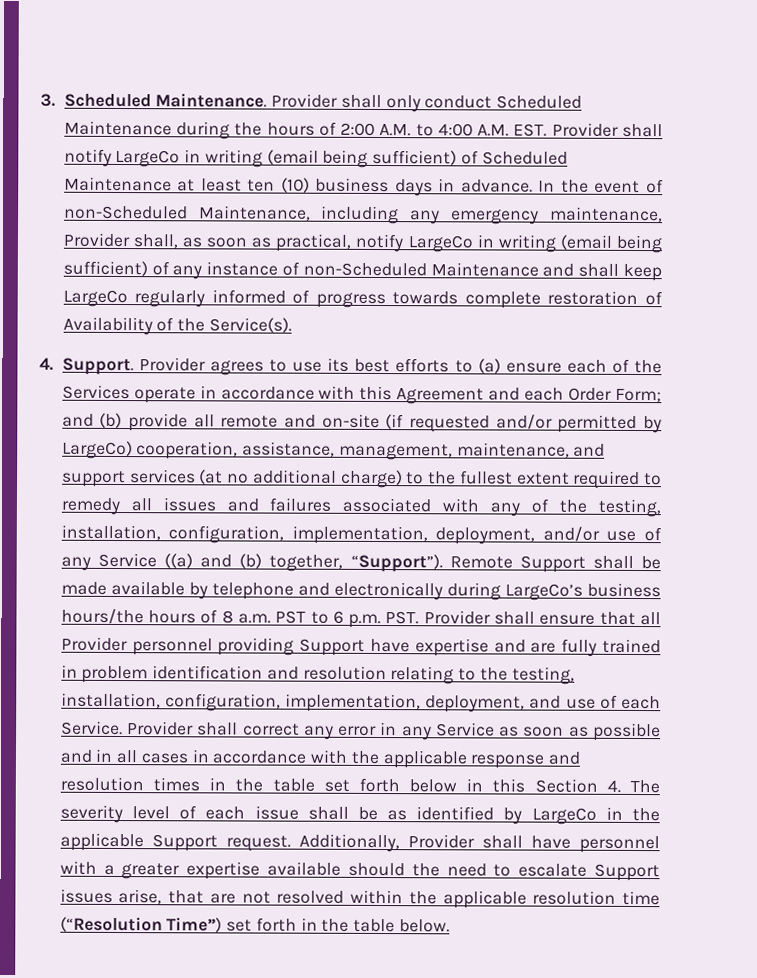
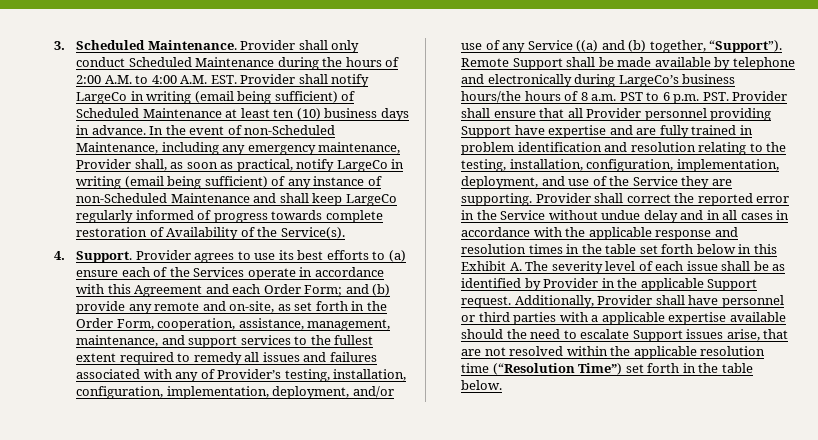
[193,414,215,428] all -> [128,304,152,314] any
[321,413,662,434] [61,440,133,460] on-site (if requested and/or permitted by LargeCo) -> [229,301,387,313] [76,318,154,330] on-site, as set forth in the Order Form,
[199,469,403,489] (at no additional charge) -> (291, 340) none
[559,499,588,513] the -> [217,369,282,379] Provider’s
[621,695,662,710] [60,720,661,742] each Service. Provider shall correct any error in any Service as soon as possible -> [609,176,732,189] [461,193,790,206] [461,210,678,223] the Service they are supporting. Provider shall correct the reported error in the Service without undue delay
[534,778,621,793] Section 4. -> [461,261,522,271] Exhibit A.
[531,807,597,825] LargeCo -> [543,278,599,288] Provider
(661, 844) none -> [461,312,557,325] or third parties
[121,863,181,880] greater -> [601,312,665,325] applicable

